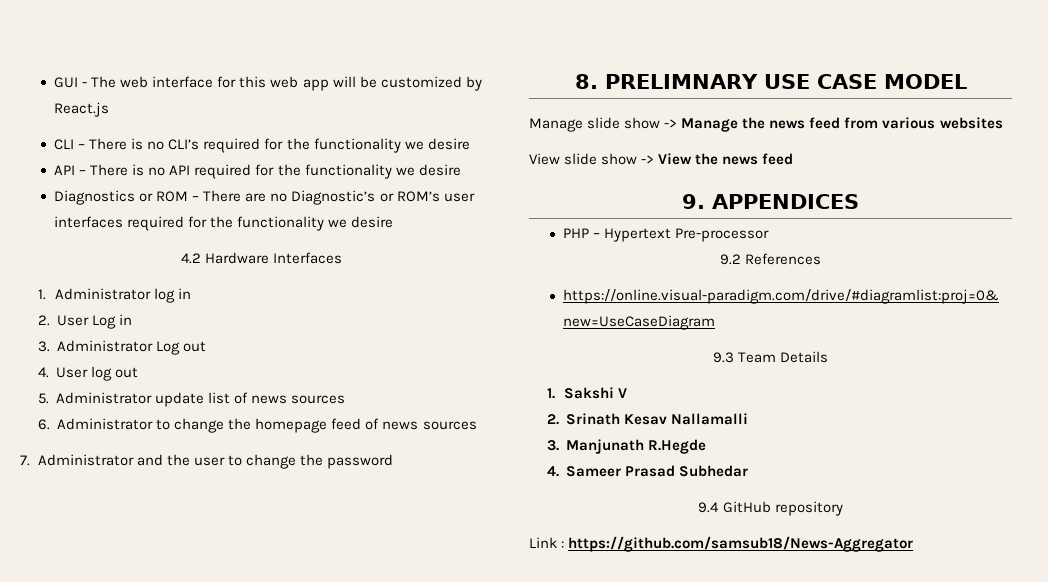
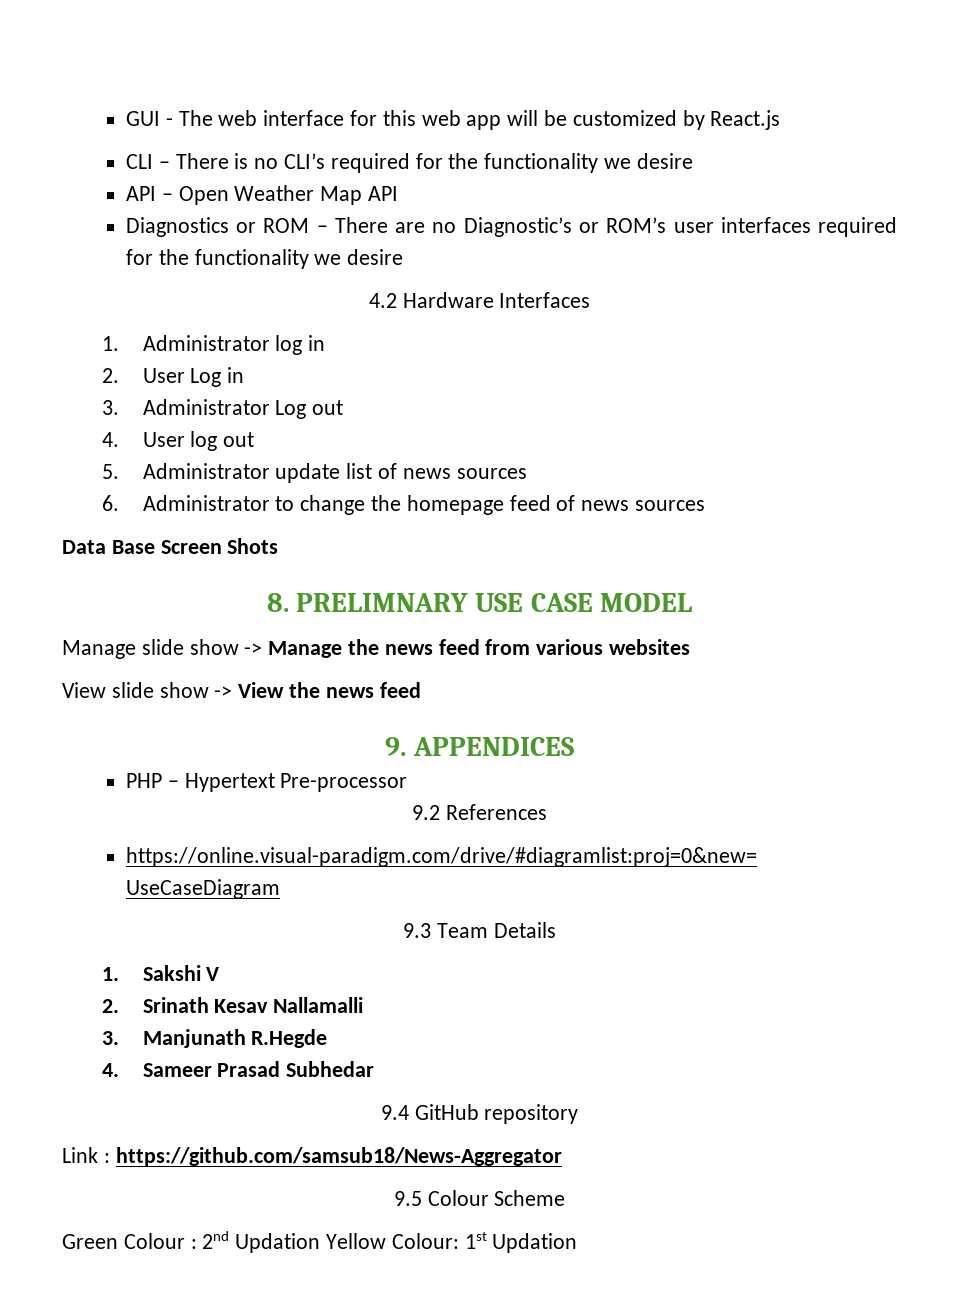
[90,164,461,179] There is no API required for the functionality we desire -> [178,185,398,205] Open Weather Map API
[20,454,393,469] 7. Administrator and the user to change the password -> [62,538,279,554] Data Base Screen Shots
(914, 544) none -> [393,1190,566,1206] [62,1231,578,1253] // 9.5 Colour Scheme // Green Colour : 2nd Updation Yellow Colour: 1st Updation

